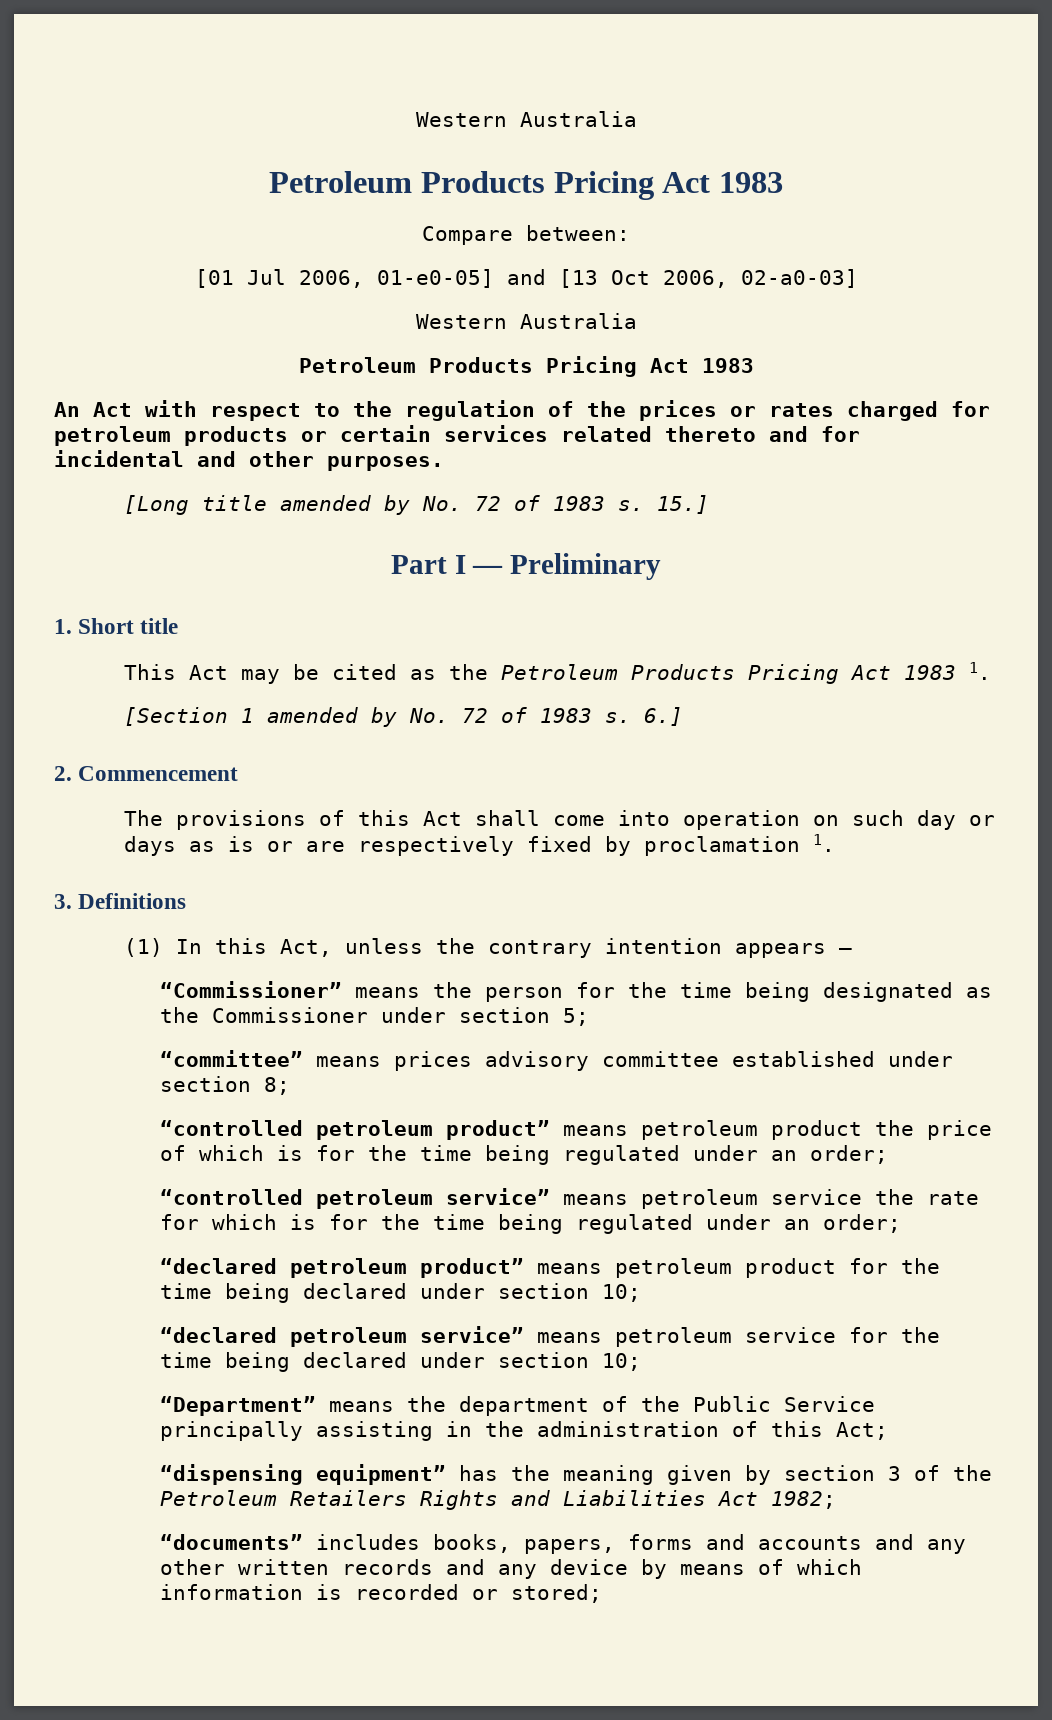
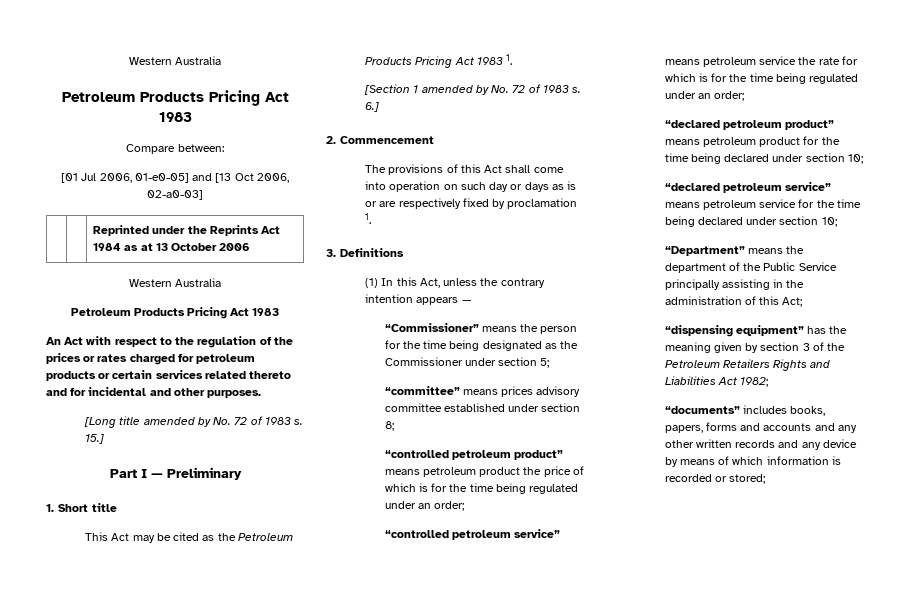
(858, 278) none -> [93,225,280,236] [93,243,251,251] // | | Reprinted under the Reprints Act 1984 as at 13 October 2006

